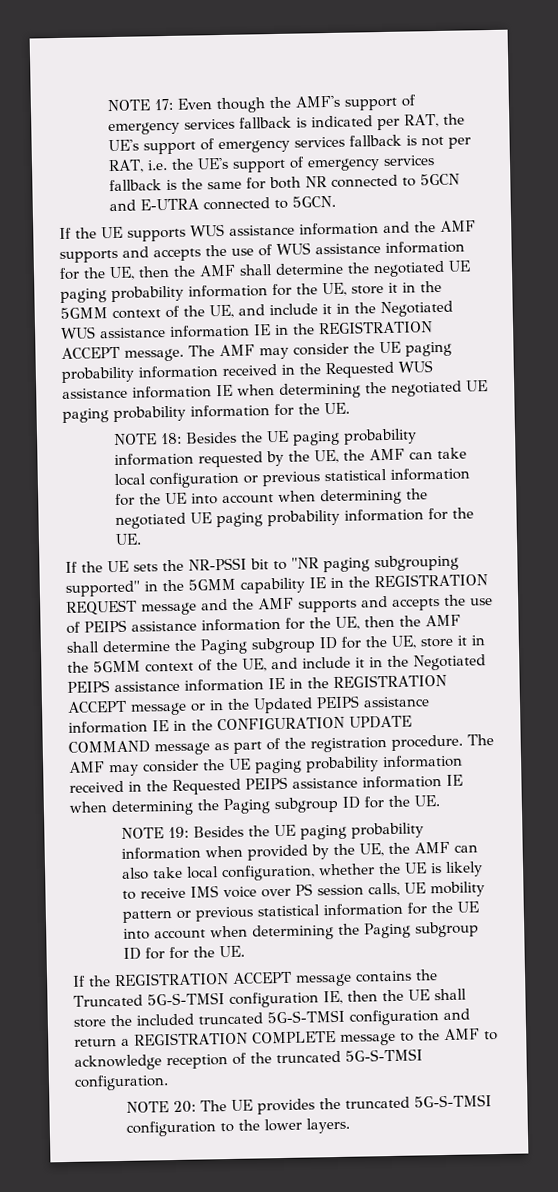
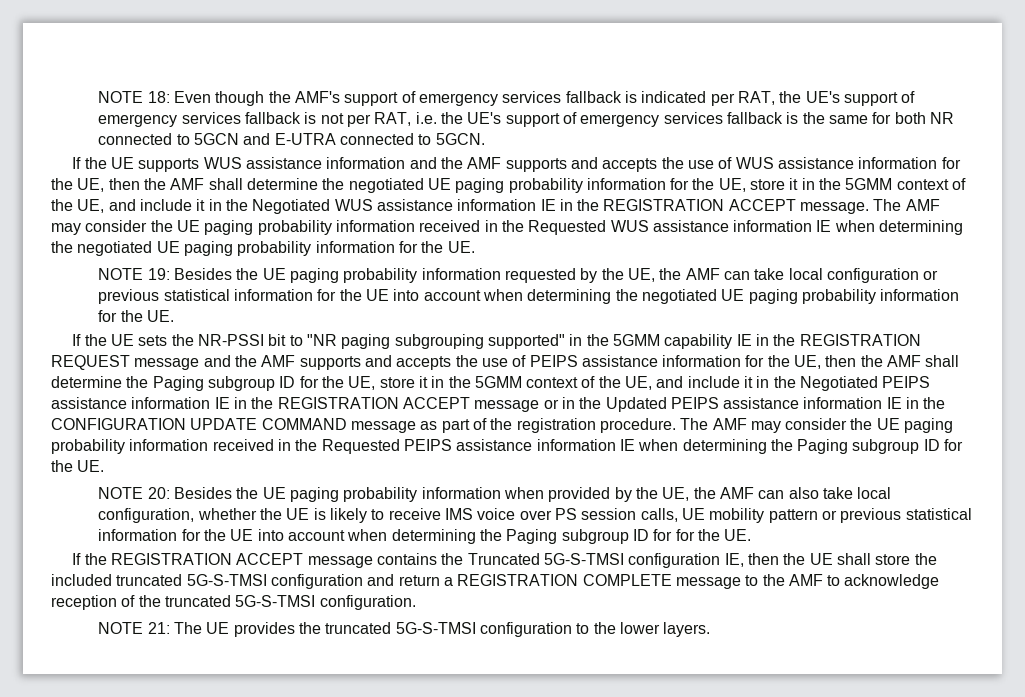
[106,98,173,112] NOTE 17: -> [98,91,170,103] NOTE 18:
[159,432,182,445] 18: -> [147,268,170,280] 19:
[167,826,189,839] 19: -> [147,487,170,499] 20:
[172,1100,196,1114] 20: -> [147,622,170,634] 21:

